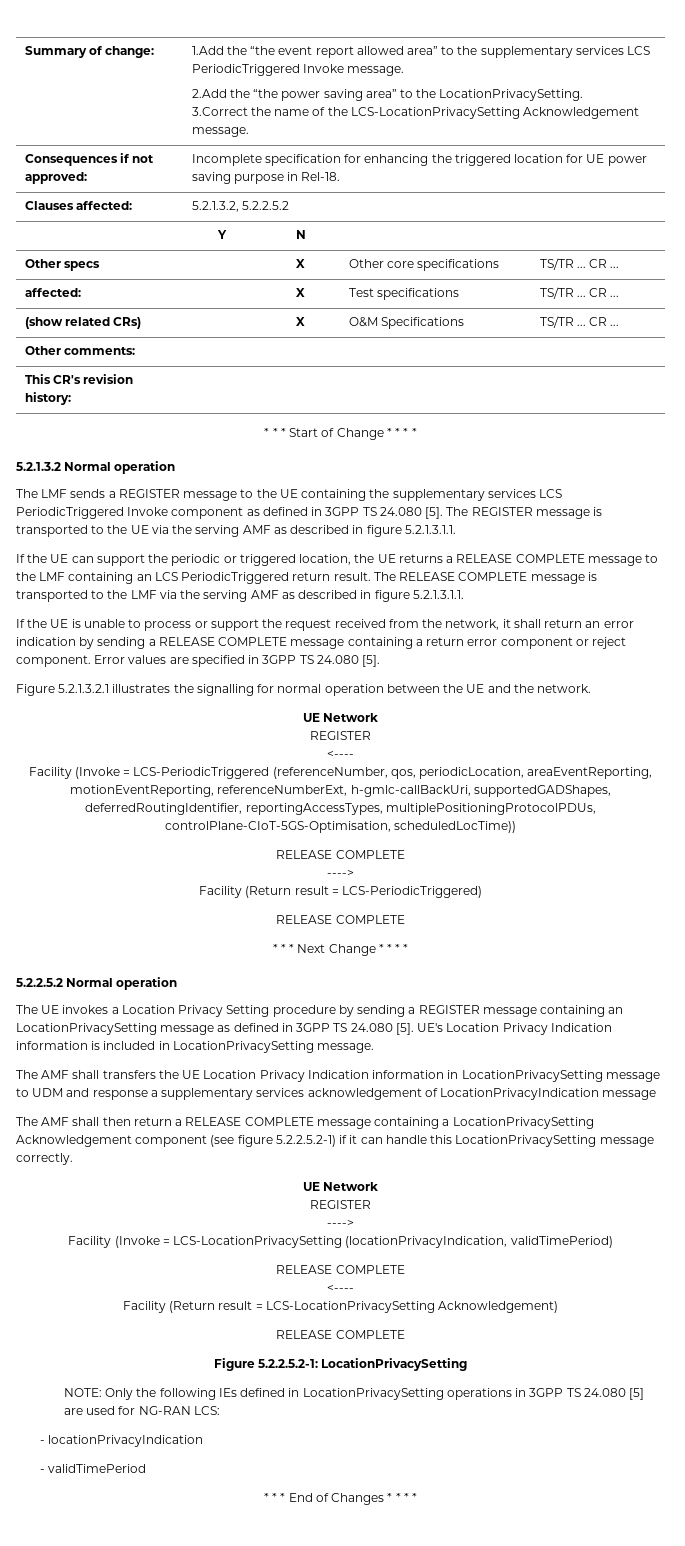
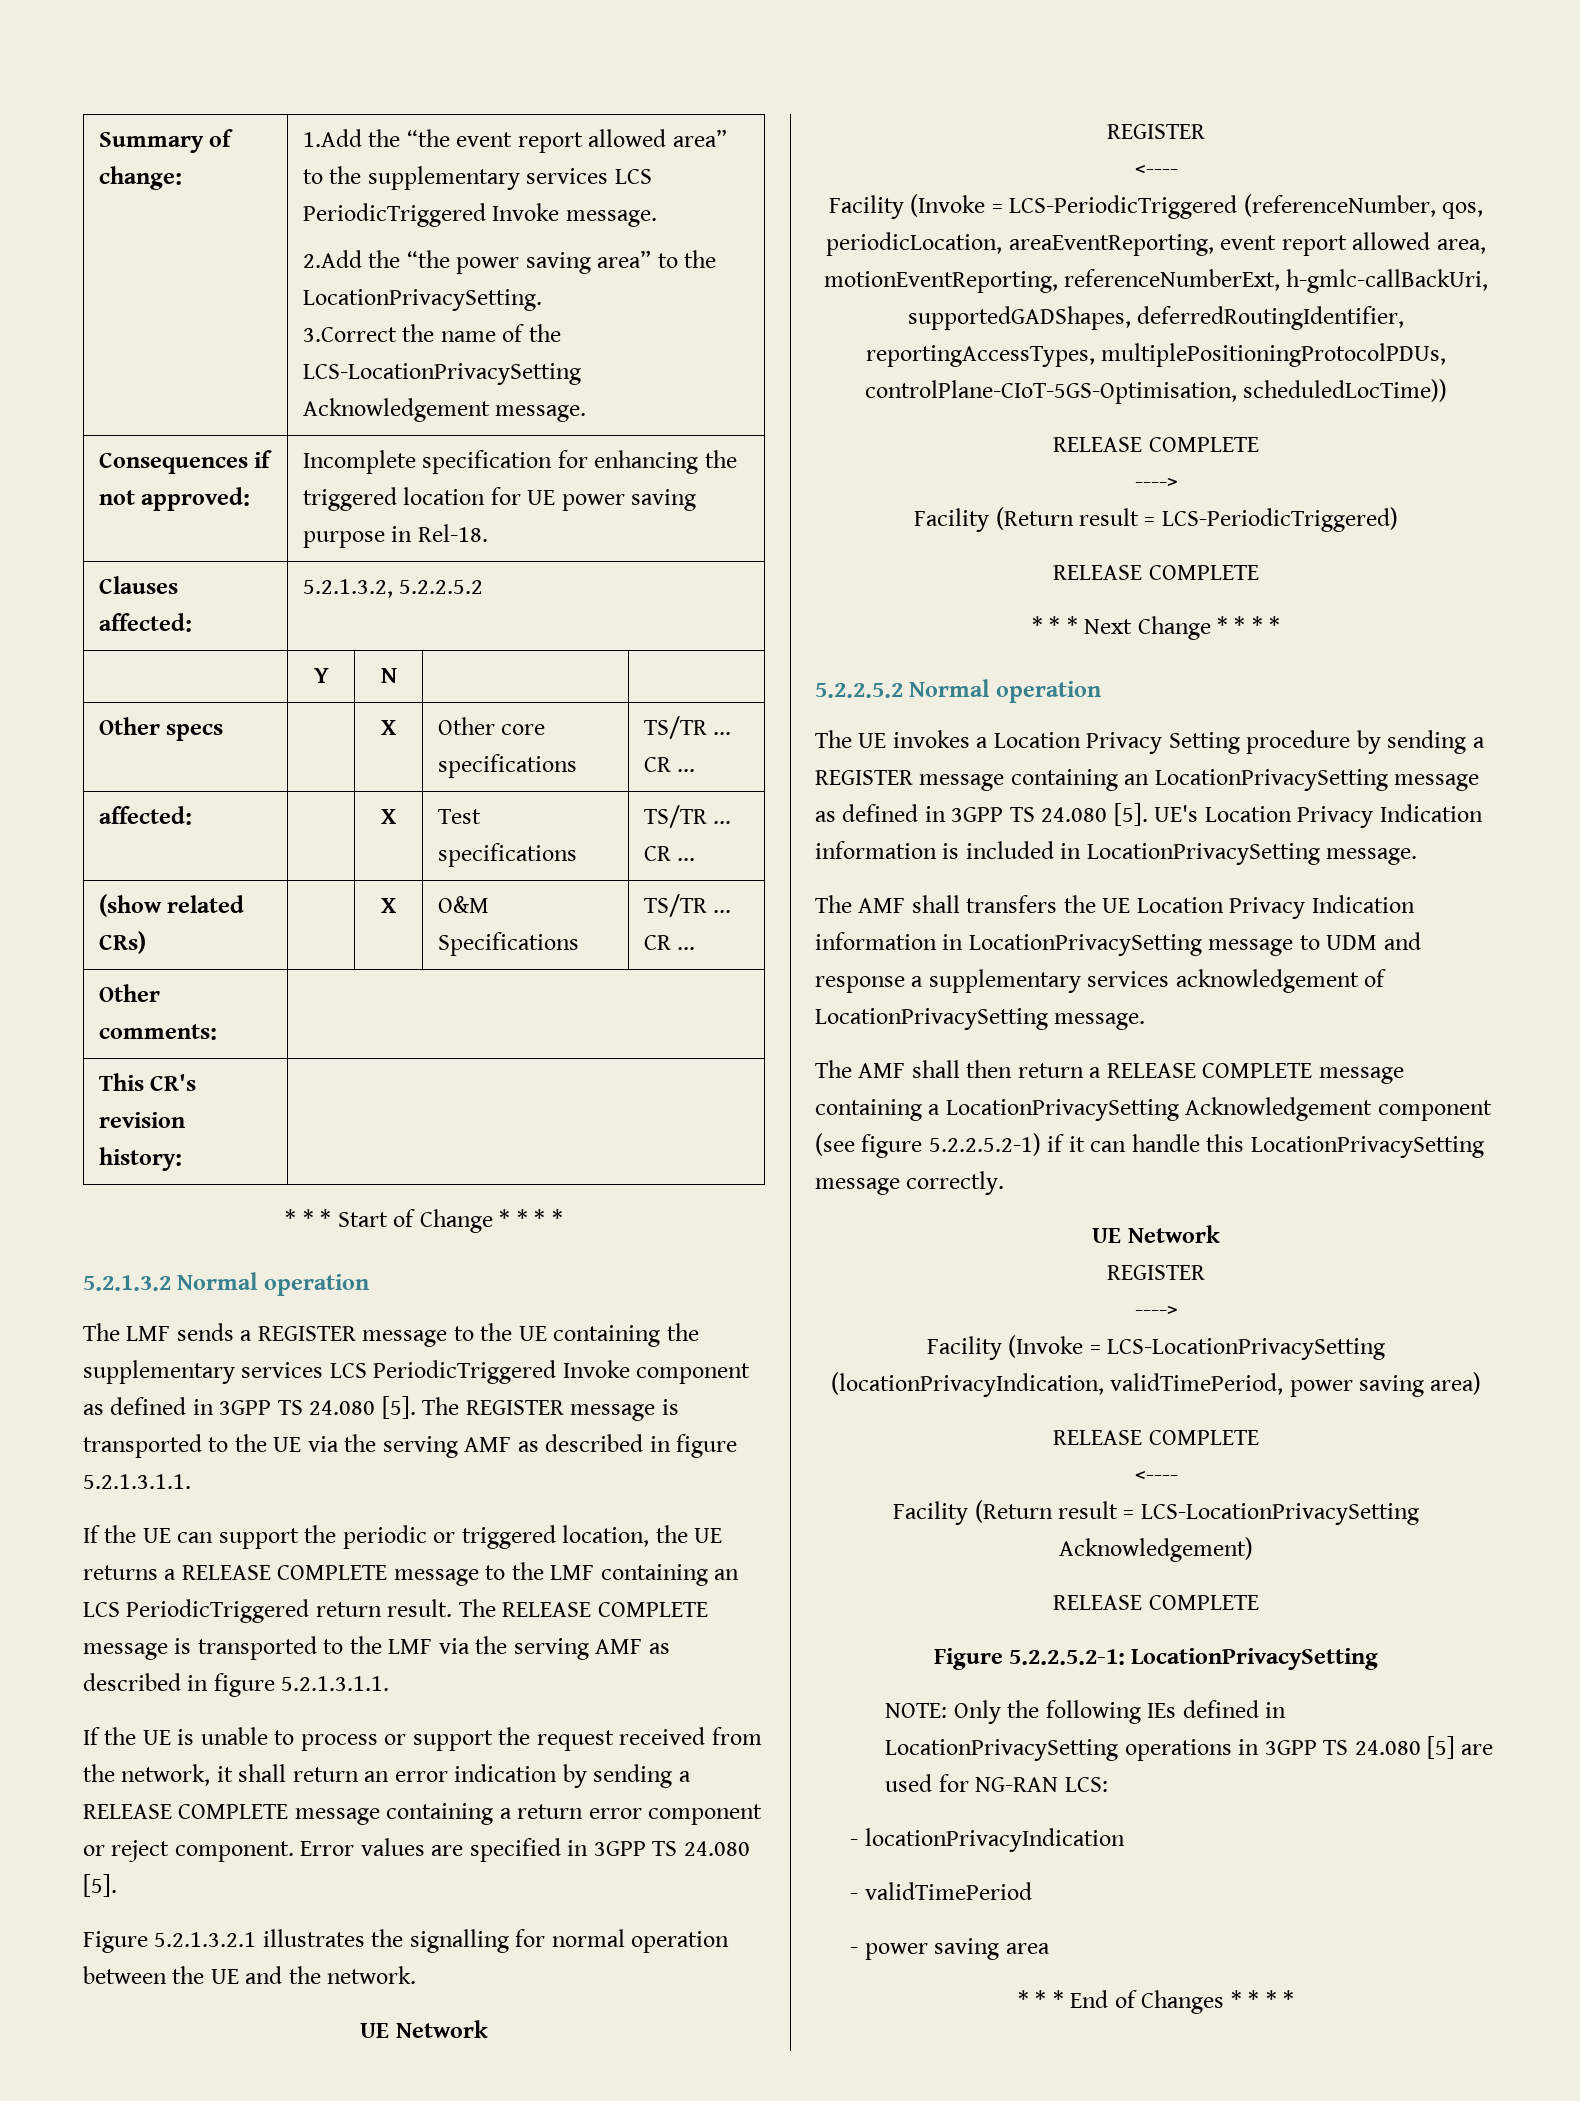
(653, 773) none -> [1220,232,1486,256] event report allowed area,
[440,1088,657,1100] LocationPrivacyIndication message -> [815,1008,1146,1030] LocationPrivacySetting message.
[510,1236,613,1248] validTimePeriod) -> [1110,1372,1482,1397] validTimePeriod, power saving area)
(147, 1468) none -> [850,1938,1050,1960] // - power saving area

